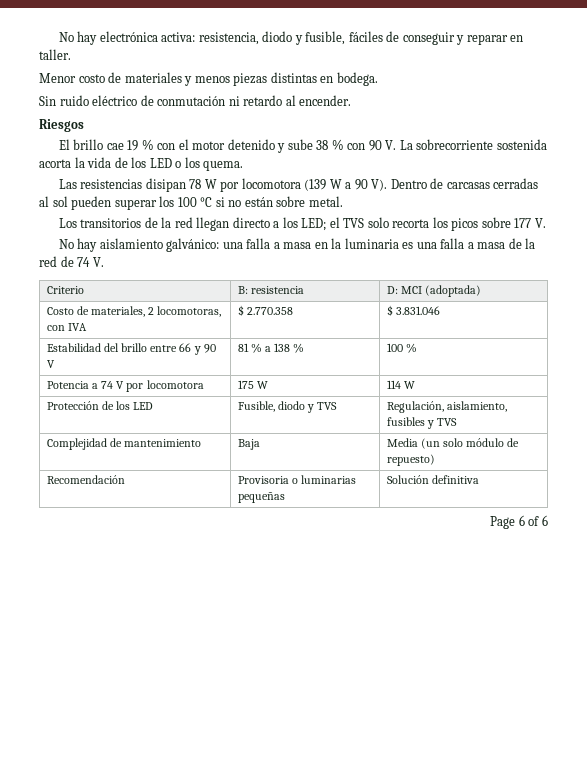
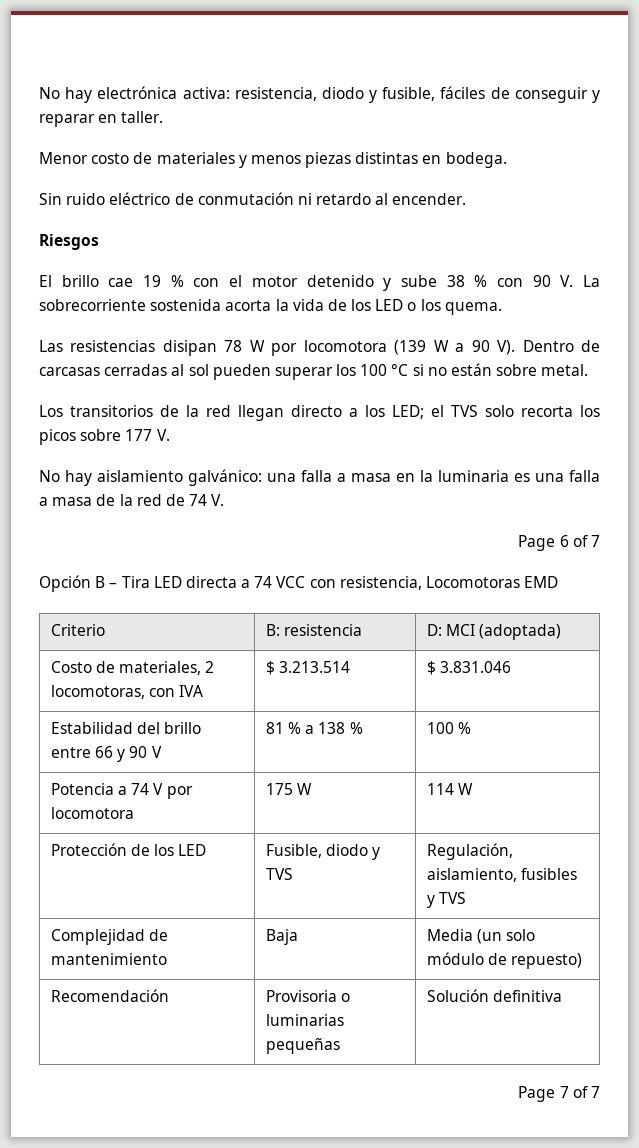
(104, 262) none -> [518,535,600,551] [39,575,559,592] // Page 6 of 7 // Opción B – Tira LED directa a 74 VCC con resistencia, Locomotoras EMD
[247,307,294,315] 2.770.358 -> [279,661,351,673] 3.213.514
[518,515,548,526] 6 of 6 -> [559,1086,600,1098] 7 of 7

